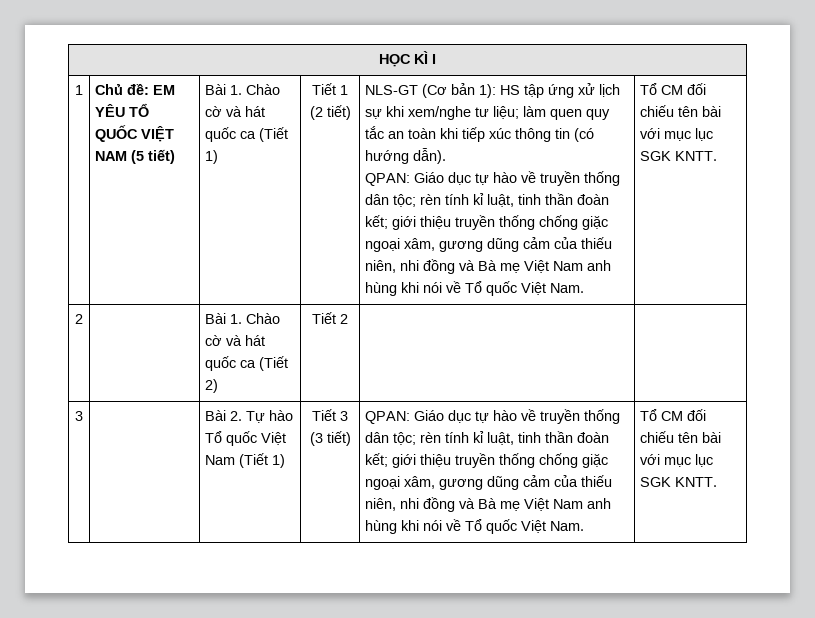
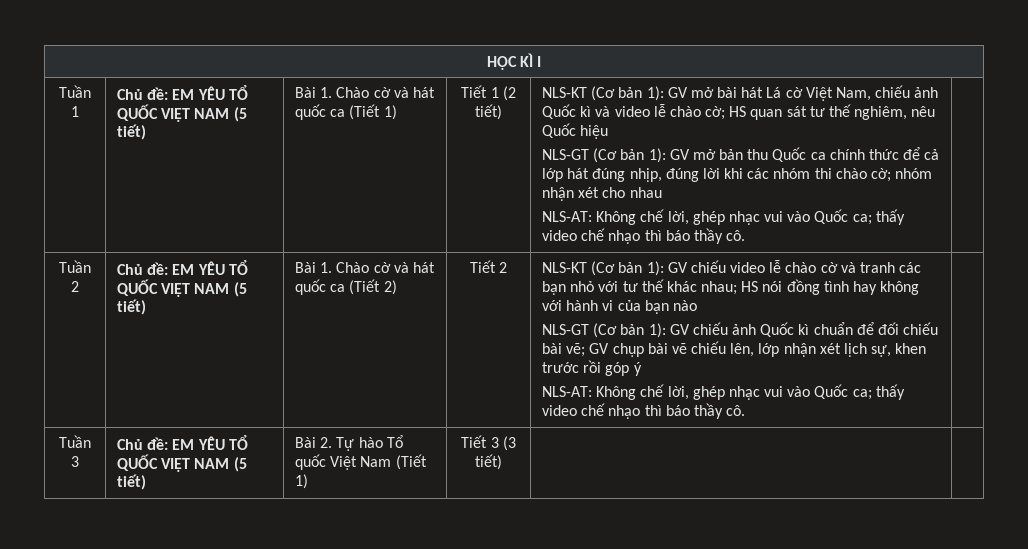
(436, 59) none -> [59,85,91,98] Tuần
[365,83,621,98] [365,106,611,120] [365,126,595,142] [365,148,447,164] [365,171,621,186] [365,193,610,207] [365,215,609,230] [365,237,613,252] [365,259,612,274] [365,281,585,296] [640,83,707,95] [640,105,722,117] [640,128,714,141] [640,151,718,161] [75,314,83,324] NLS-GT (Cơ bản 1): HS tập ứng xử lịch sự khi xem/nghe tư liệu; làm quen quy tắc an toàn khi tiếp xúc thông tin (có hướng dẫn). // QPAN: Giáo dục tự hào về truyền thống dân tộc; rèn tính kỉ luật, tinh thần đoàn kết; giới thiệu truyền thống chống giặc ngoại xâm, gương dũng cảm của thiếu niên, nhi đồng và Bà mẹ Việt Nam anh hùng khi nói về Tổ quốc Việt Nam. | Tổ CM đối chiếu tên bài với mục lục SGK KNTT. // 2 | -> [541,85,939,101] [541,104,936,120] [541,123,609,139] [541,147,940,163] [541,168,933,182] [541,187,662,201] [541,209,905,225] [541,228,746,244] [59,260,91,273] [71,281,79,292] [116,260,248,275] [116,279,247,297] [116,299,146,315] NLS-KT (Cơ bản 1): GV mở bài hát Lá cờ Việt Nam, chiếu ảnh Quốc kì và video lễ chào cờ; HS quan sát tư thế nghiêm, nêu Quốc hiệu // NLS-GT (Cơ bản 1): GV mở bản thu Quốc ca chính thức để cả lớp hát đúng nhịp, đúng lời khi các nhóm thi chào cờ; nhóm nhận xét cho nhau // NLS-AT: Không chế lời, ghép nhạc vui vào Quốc ca; thấy video chế nhạo thì báo thầy cô. | // Tuần 2 | Chủ đề: EM YÊU TỔ QUỐC VIỆT NAM (5 tiết)
[75,411,83,421] | // 3 | -> [541,260,922,276] [541,279,920,295] [541,300,697,314] [541,322,939,338] [541,341,927,357] [541,360,642,376] [541,384,905,400] [541,403,746,419] [59,435,91,448] [71,456,79,467] [116,435,248,450] [116,454,247,472] [116,474,146,490] NLS-KT (Cơ bản 1): GV chiếu video lễ chào cờ và tranh các bạn nhỏ với tư thế khác nhau; HS nói đồng tình hay không với hành vi của bạn nào // NLS-GT (Cơ bản 1): GV chiếu ảnh Quốc kì chuẩn để đối chiếu bài vẽ; GV chụp bài vẽ chiếu lên, lớp nhận xét lịch sự, khen trước rồi góp ý // NLS-AT: Không chế lời, ghép nhạc vui vào Quốc ca; thấy video chế nhạo thì báo thầy cô. | // Tuần 3 | Chủ đề: EM YÊU TỔ QUỐC VIỆT NAM (5 tiết)
[365,409,621,424] [365,431,610,445] [365,453,609,468] [365,475,613,490] [365,497,612,512] [365,519,585,534] [640,409,707,421] [640,431,722,443] [640,454,714,467] [640,477,718,487] QPAN: Giáo dục tự hào về truyền thống dân tộc; rèn tính kỉ luật, tinh thần đoàn kết; giới thiệu truyền thống chống giặc ngoại xâm, gương dũng cảm của thiếu niên, nhi đồng và Bà mẹ Việt Nam anh hùng khi nói về Tổ quốc Việt Nam. | Tổ CM đối chiếu tên bài với mục lục SGK KNTT. -> (502, 462) |

